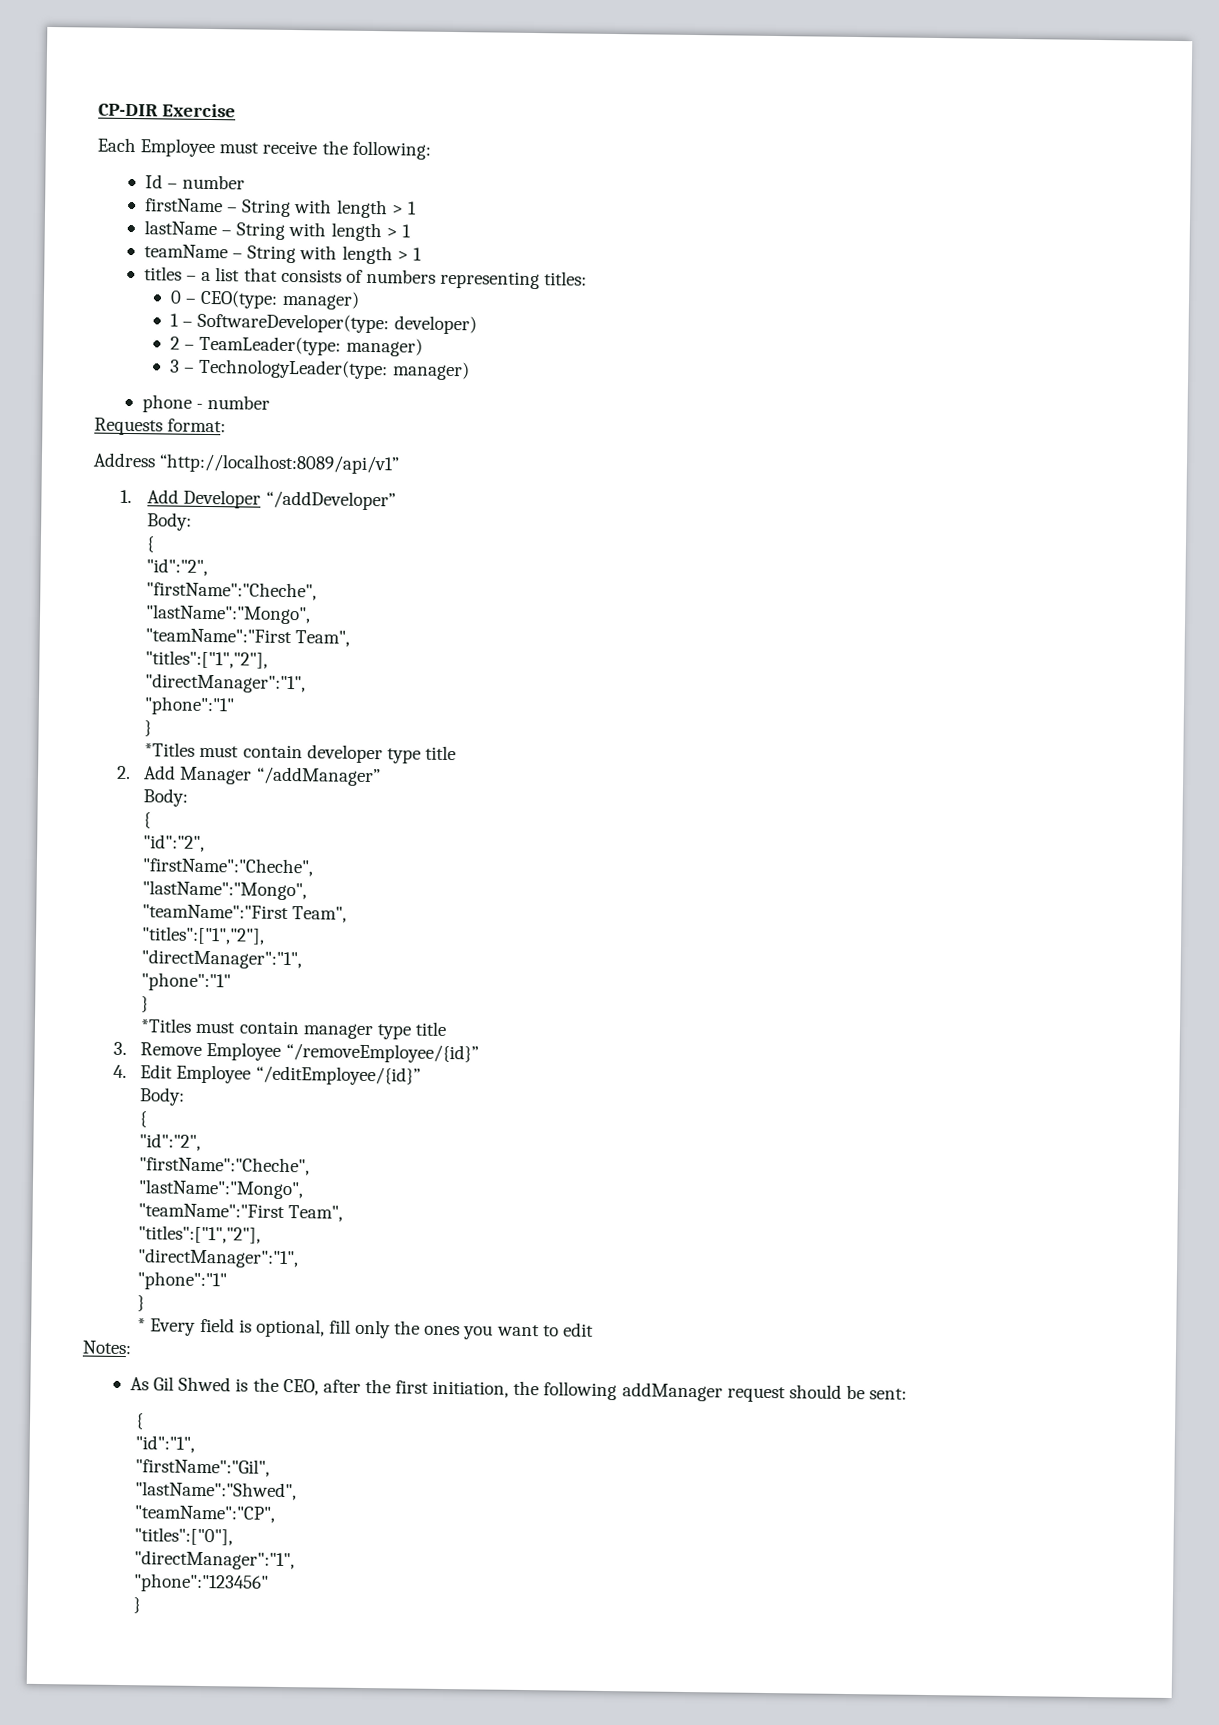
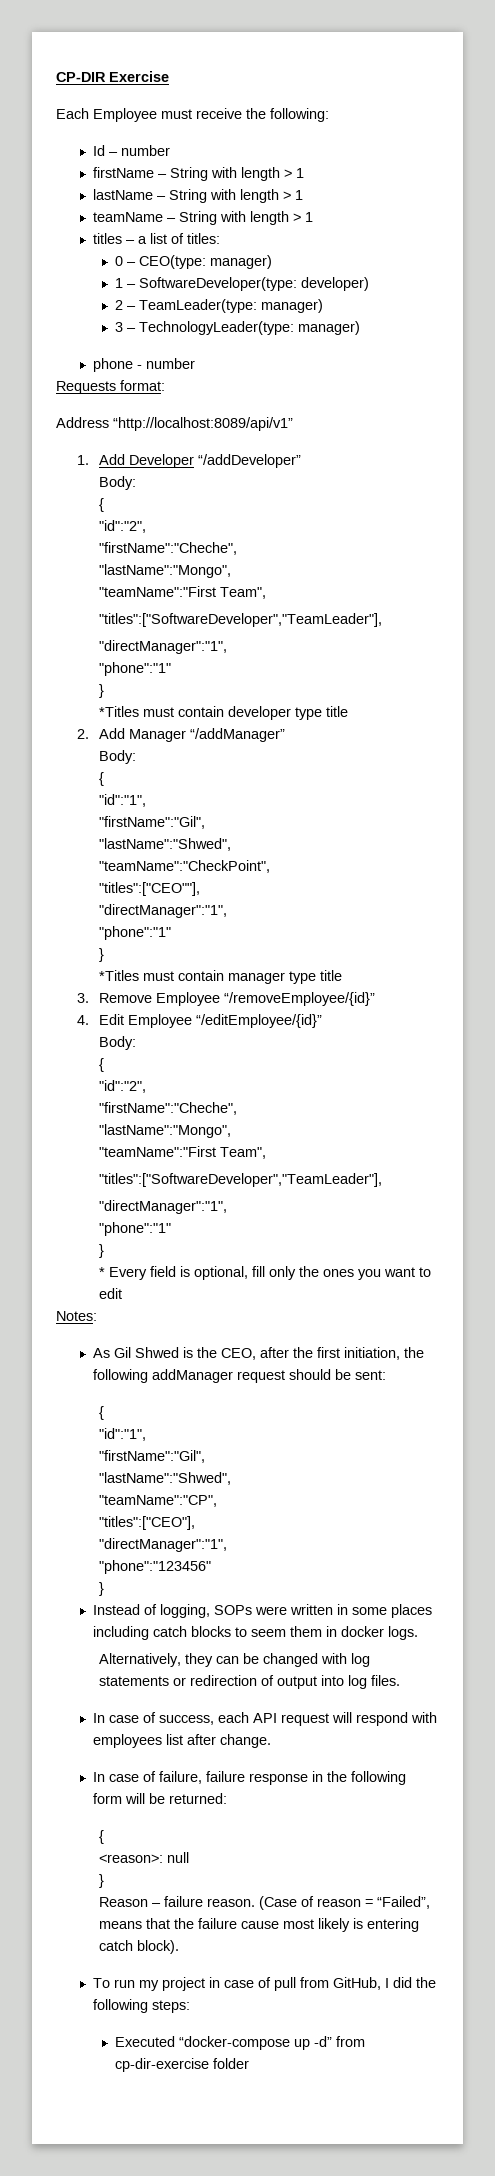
[243,267,541,290] that consists of numbers representing -> [171,233,185,244] of
[145,650,269,669] "titles":["1","2"], -> [98,613,382,627] "titles":["SoftwareDeveloper","TeamLeader"],
[143,834,206,852] [142,857,315,877] [142,880,308,901] [142,904,348,923] [141,926,266,945] "id":"2", // "firstName":"Cheche", // "lastName":"Mongo", // "teamName":"First Team", // "titles":["1","2"], -> [98,794,146,807] [98,816,205,829] [98,838,231,851] [98,860,270,873] [98,882,200,896] "id":"1", // "firstName":"Gil", // "lastName":"Shwed", // "teamName":"CheckPoint", // "titles":["CEO""],
[138,1225,262,1244] "titles":["1","2"], -> [98,1173,382,1187] "titles":["SoftwareDeveloper","TeamLeader"],
[134,1527,234,1546] "titles":["0"], -> [98,1516,195,1530] "titles":["CEO"],
(142, 1605) none -> [93,1604,433,1618] [93,1626,419,1640] [98,1653,370,1667] [98,1675,400,1689] [93,1712,438,1726] [93,1734,272,1748] [93,1771,407,1785] [93,1793,228,1804] [98,1830,104,1844] [98,1852,189,1863] [98,1874,104,1888] [98,1896,430,1910] [98,1918,419,1932] [98,1940,179,1954] [93,1977,437,1991] [93,1999,191,2013] [114,2036,365,2050] [114,2058,249,2072] // Instead of logging, SOPs were written in some places including catch blocks to seem them in docker logs. // Alternatively, they can be changed with log statements or redirection of output into log files. // In case of success, each API request will respond with employees list after change. // In case of failure, failure response in the following form will be returned: // { // <reason>: null // } // Reason – failure reason. (Case of reason = “Failed”, means that the failure cause most likely is entering catch block). // To run my project in case of pull from GitHub, I did the following steps: // Executed “docker-compose up -d” from cp-dir-exercise folder

